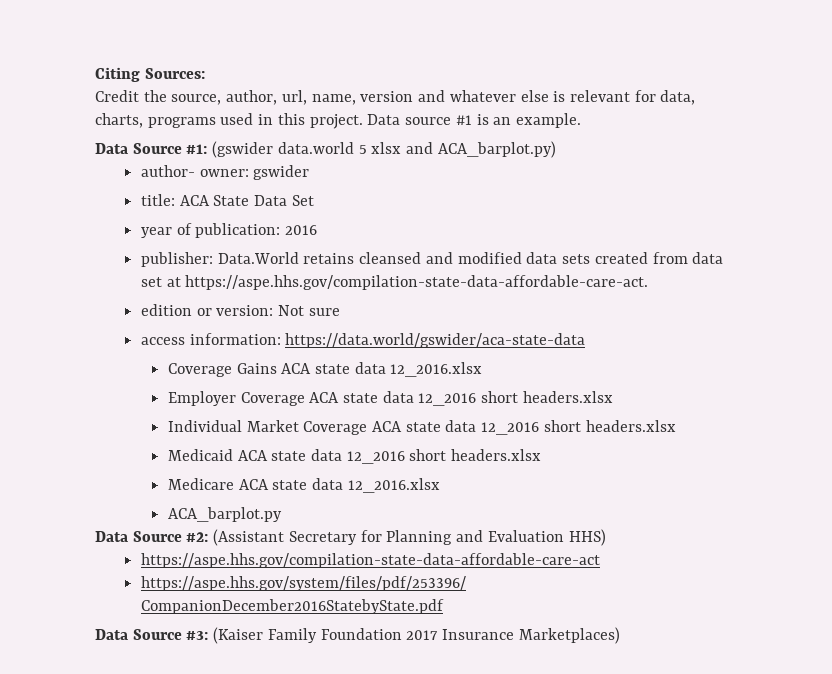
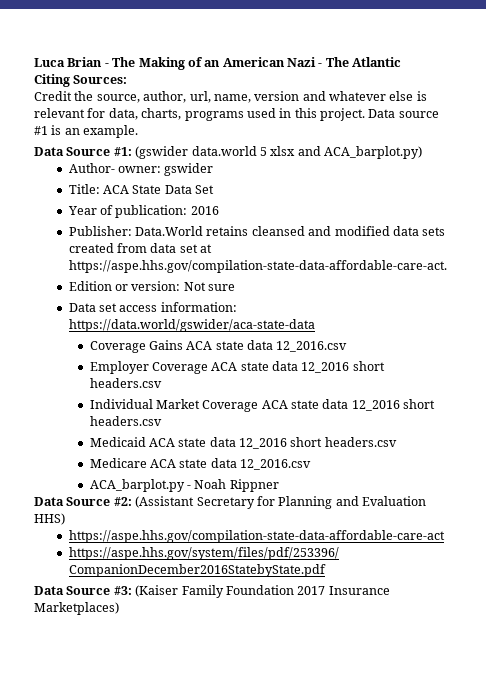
(95, 74) none -> [34,57,402,70] Luca Brian - The Making of an American Nazi - The Atlantic //
[141,165,196,177] author- -> [68,163,115,173] Author-
[141,194,176,206] title: -> [68,184,100,194] Title:
[141,227,173,238] year -> [67,206,97,215] Year
[141,252,214,267] publisher: -> [68,226,132,236] Publisher:
[141,304,193,316] edition -> [68,281,112,291] Edition
(340, 312) none -> [68,303,118,312] Data set
[390,362,483,377] 12_2016.xlsx -> [276,341,348,352] 12_2016.csv
[522,391,613,403] headers.xlsx -> [89,378,162,388] headers.csv
[585,420,676,432] headers.xlsx -> [89,416,162,426] headers.csv
[451,449,542,461] headers.xlsx -> [324,437,397,447] headers.csv
[347,478,440,493] 12_2016.xlsx -> [240,459,312,470] 12_2016.csv
(282, 514) none -> [186,479,279,492] - Noah Rippner

